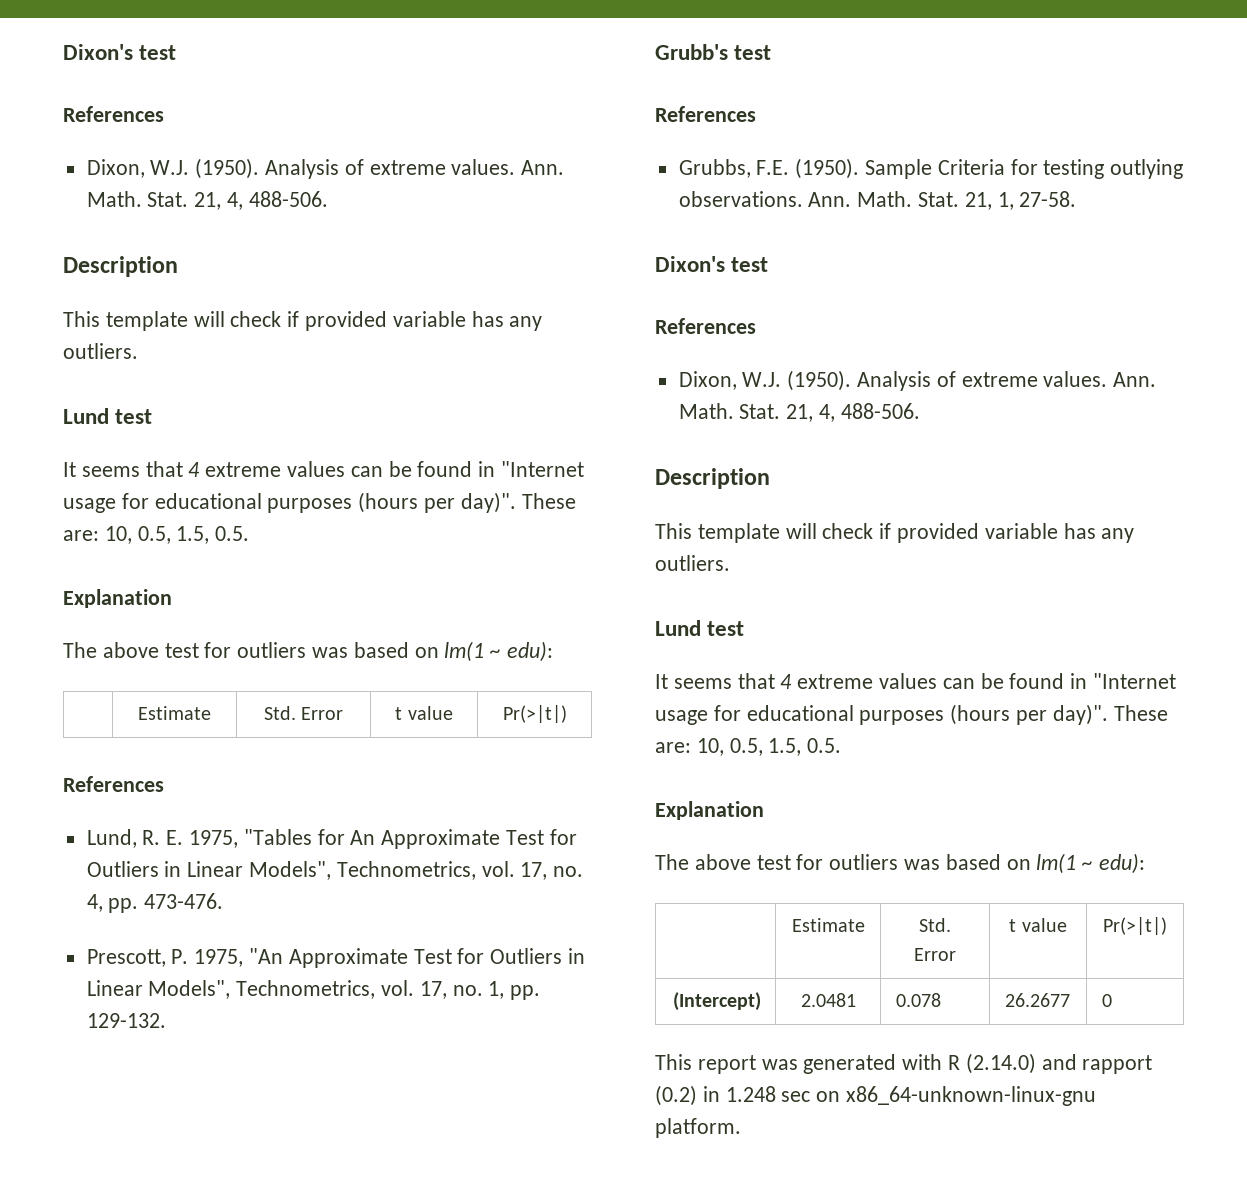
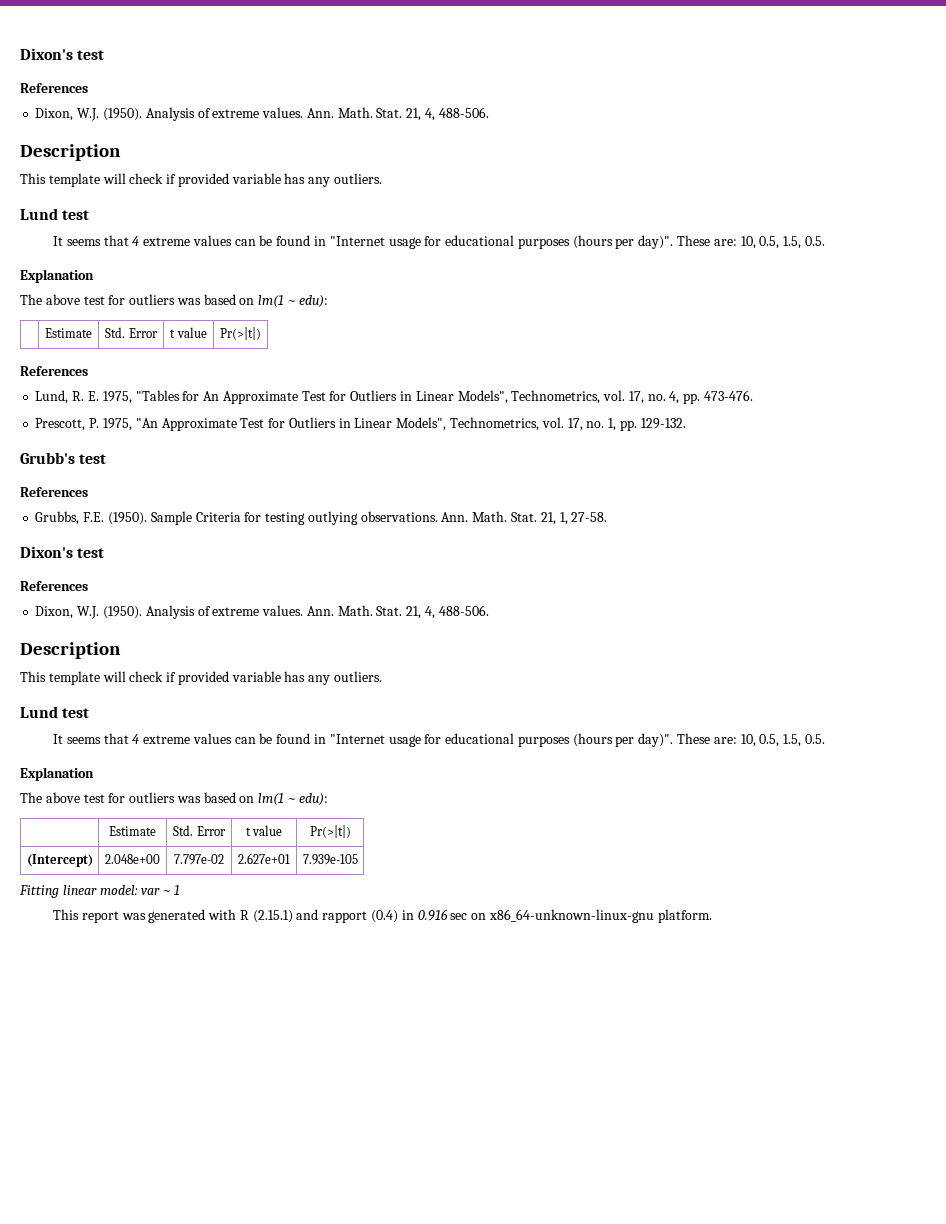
[800,993,856,1007] [895,993,941,1007] [1004,993,1070,1007] [1101,994,1112,1007] 2.0481 | 0.078 | 26.2677 | 0 -> [105,854,160,864] [174,854,224,865] [238,853,290,864] [302,854,358,865] [19,885,180,898] 2.048e+00 | 7.797e-02 | 2.627e+01 | 7.939e-105 // Fitting linear model: var ~ 1
[965,1053,1036,1074] (2.14.0) -> [252,910,293,923] (2.15.1)
[655,1085,776,1106] (0.2) in 1.248 -> [370,909,448,923] (0.4) in 0.916

